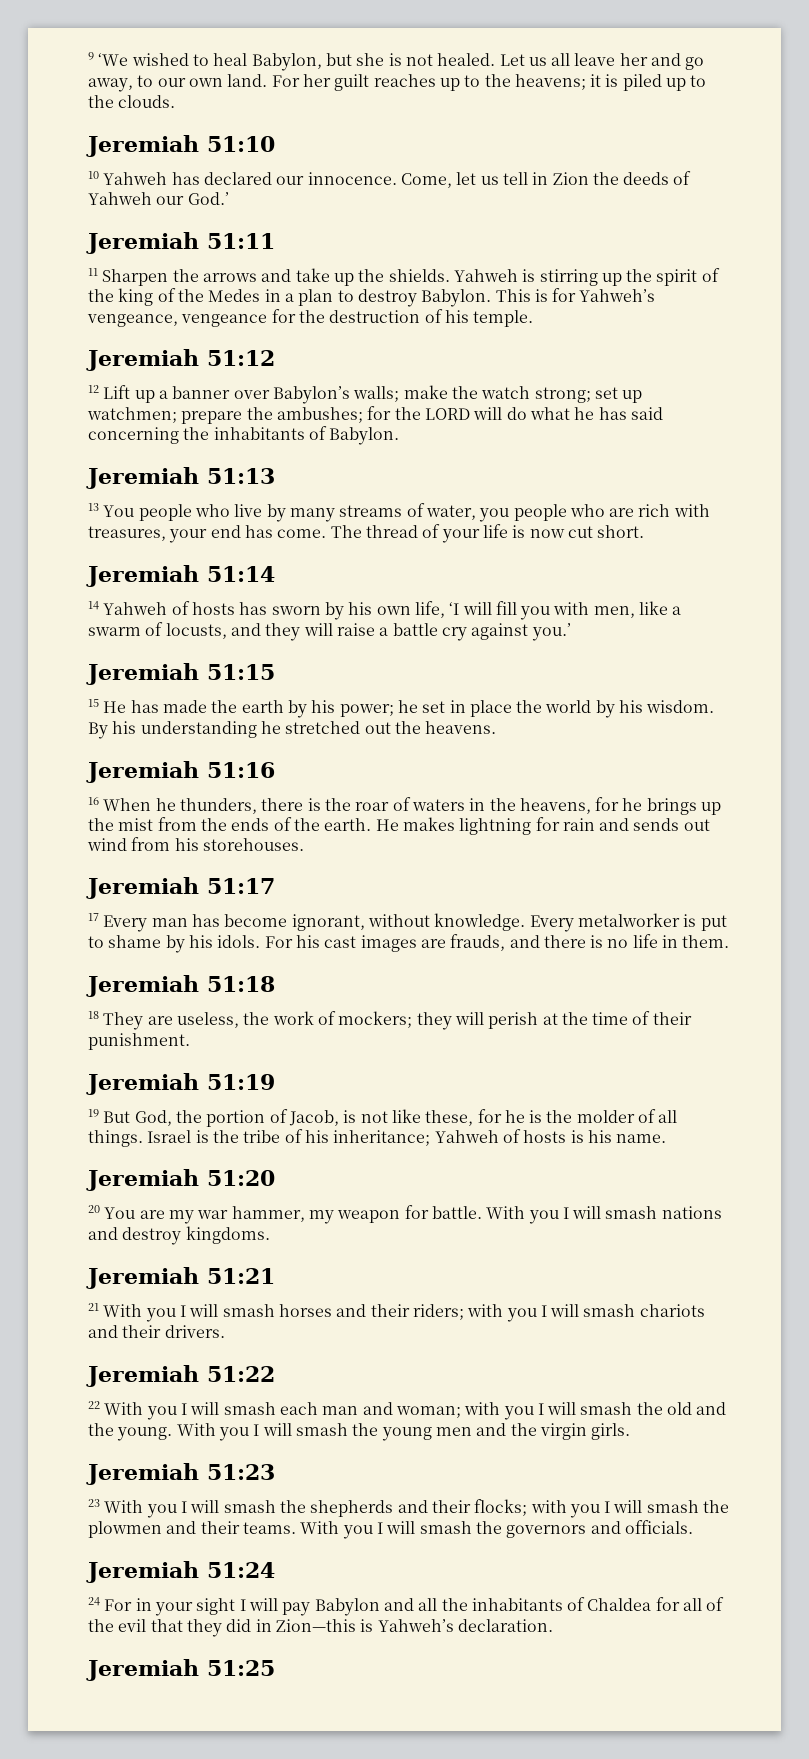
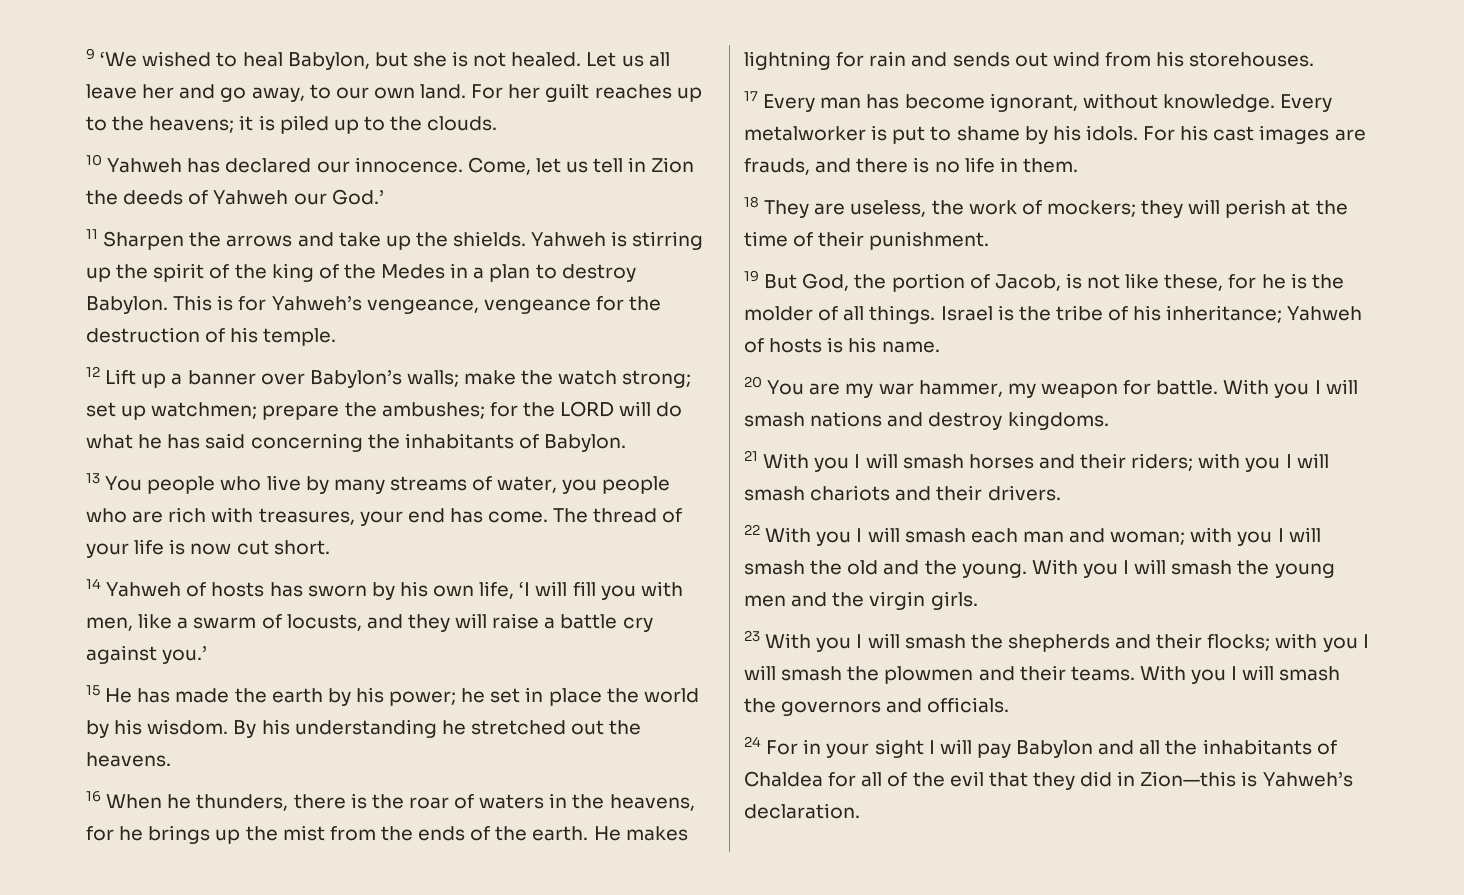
[86,135,275,157] // Jeremiah 51:10 -> (498, 123) none
[86,232,275,254] // Jeremiah 51:11 -> (384, 197) none
[86,349,275,371] // Jeremiah 51:12 -> (337, 337) none
[86,467,275,489] // Jeremiah 51:13 -> (627, 443) none
[86,565,275,587] // Jeremiah 51:14 -> (330, 547) none
[86,663,275,685] // Jeremiah 51:15 -> (208, 654) none
[86,761,275,783] // Jeremiah 51:16 -> (171, 759) none
[86,877,275,899] // Jeremiah 51:17 -> (1315, 59) none
[86,975,275,997] // Jeremiah 51:18 -> (1078, 165) none
[86,1073,275,1095] // Jeremiah 51:19 -> (990, 240) none
[86,1169,275,1191] // Jeremiah 51:20 -> (940, 347) none
[86,1267,275,1289] // Jeremiah 51:21 -> (1109, 420) none
[86,1365,275,1387] // Jeremiah 51:22 -> (1061, 493) none
[86,1463,275,1485] // Jeremiah 51:23 -> (978, 600) none
[86,1561,275,1583] // Jeremiah 51:24 -> (1010, 705) none
[86,1659,275,1681] // Jeremiah 51:25 -> (860, 811) none

